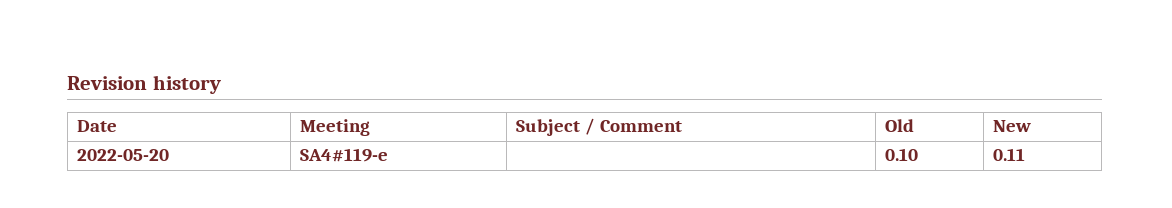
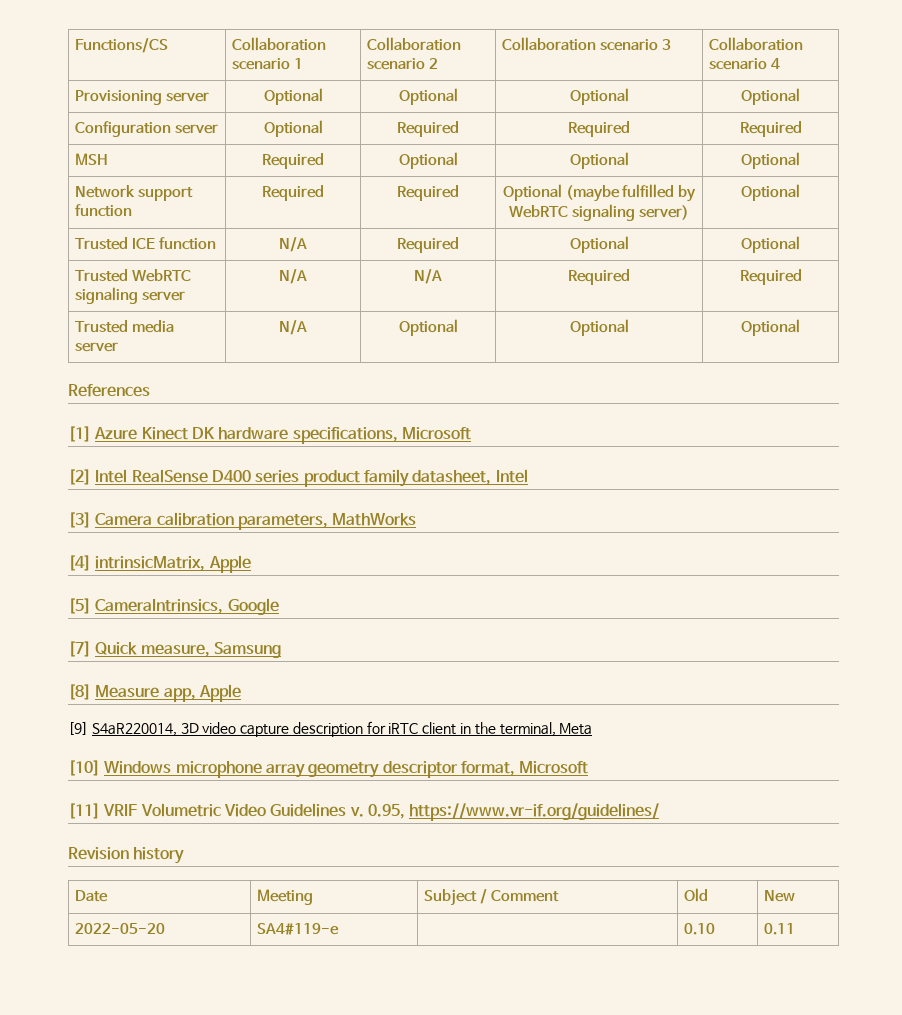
(67, 83) none -> [75,38,169,53] [232,37,327,51] [232,58,303,70] [367,37,462,51] [367,58,438,70] [502,37,671,51] [709,37,804,51] [709,58,780,70] [75,90,209,105] [263,88,323,105] [398,88,458,105] [569,88,629,105] [741,88,800,105] [75,121,218,137] [263,120,323,137] [397,121,459,137] [568,121,630,137] [739,121,802,137] [75,153,109,165] [262,153,324,169] [398,152,458,169] [569,152,629,169] [741,152,800,169] [75,185,193,201] [75,204,133,217] [262,185,324,201] [397,185,459,201] [502,184,697,202] [509,204,689,221] [741,184,800,201] [75,237,216,250] [279,237,307,252] [397,237,459,253] [569,236,629,253] [741,236,800,253] [75,269,191,282] [75,287,185,304] [279,269,307,284] [414,269,442,284] [568,269,630,285] [739,269,802,285] [75,320,174,333] [75,342,119,352] [279,320,307,335] [398,319,458,336] [569,319,629,336] [741,319,800,336] [68,384,150,397] [68,426,471,444] [68,469,528,487] [68,512,417,530] [68,555,251,573] [68,598,279,615] [68,641,281,658] [68,684,241,702] [68,721,593,737] [68,760,589,778] [68,803,660,821] Functions/CS | Collaboration scenario 1 | Collaboration scenario 2 | Collaboration scenario 3 | Collaboration scenario 4 // Provisioning server | Optional | Optional | Optional | Optional // Configuration server | Optional | Required | Required | Required // MSH | Required | Optional | Optional | Optional // Network support function | Required | Required | Optional (maybe fulfilled by WebRTC signaling server) | Optional // Trusted ICE function | N/A | Required | Optional | Optional // Trusted WebRTC signaling server | N/A | N/A | Required | Required // Trusted media server | N/A | Optional | Optional | Optional // References // [1] Azure Kinect DK hardware specifications, Microsoft // [2] Intel RealSense D400 series product family datasheet, Intel // [3] Camera calibration parameters, MathWorks // [4] intrinsicMatrix, Apple // [5] CameraIntrinsics, Google // [7] Quick measure, Samsung // [8] Measure app, Apple // [9] S4aR220014, 3D video capture description for iRTC client in the terminal, Meta // [10] Windows microphone array geometry descriptor format, Microsoft // [11] VRIF Volumetric Video Guidelines v. 0.95, https://www.vr-if.org/guidelines/ //

